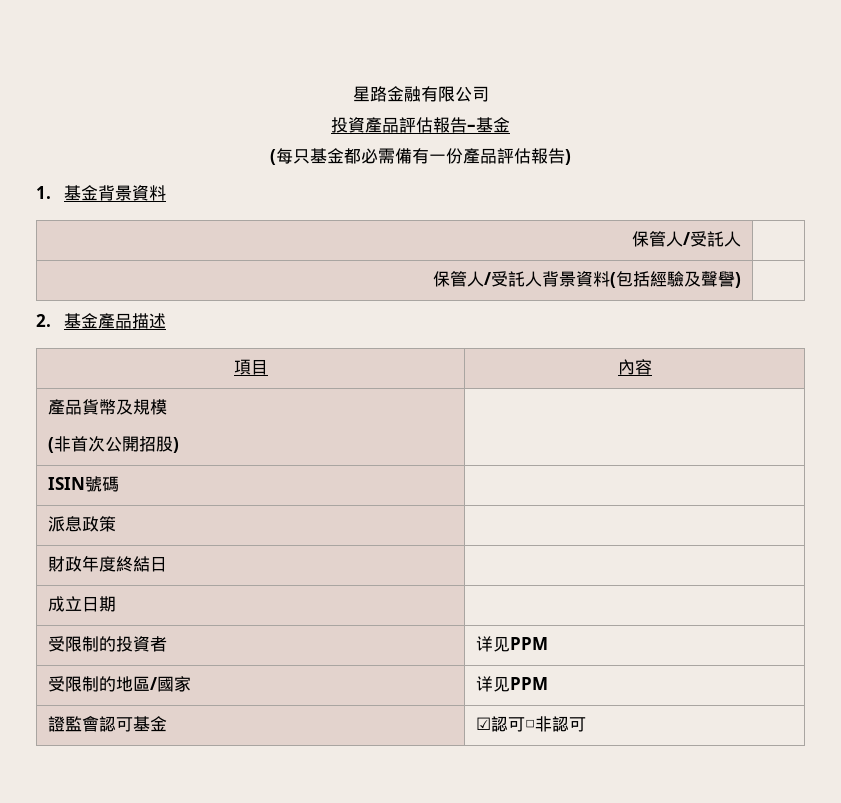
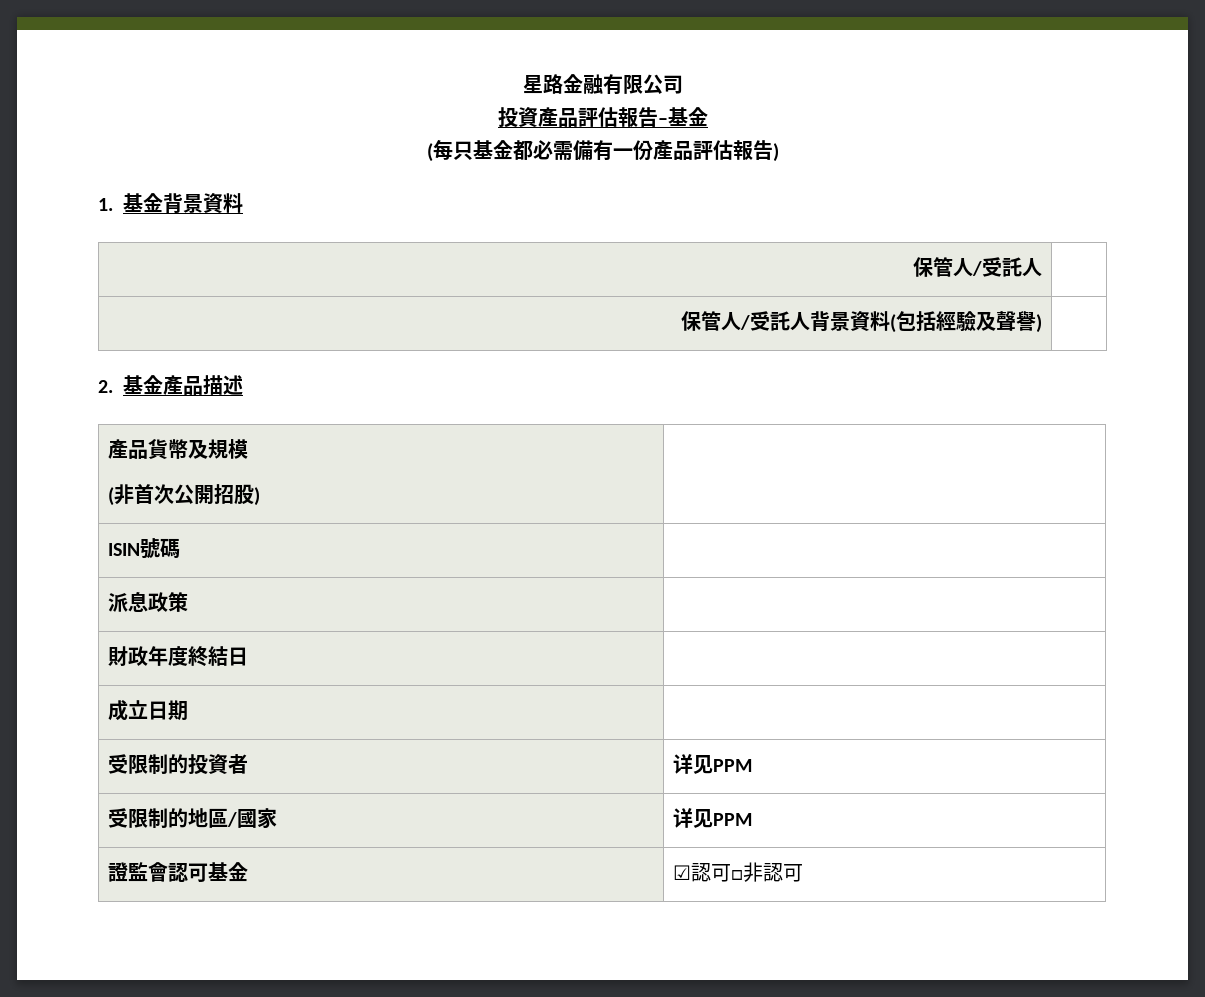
[233,359,268,375] [617,359,652,375] // 項目 | 內容 -> (243, 385) none

